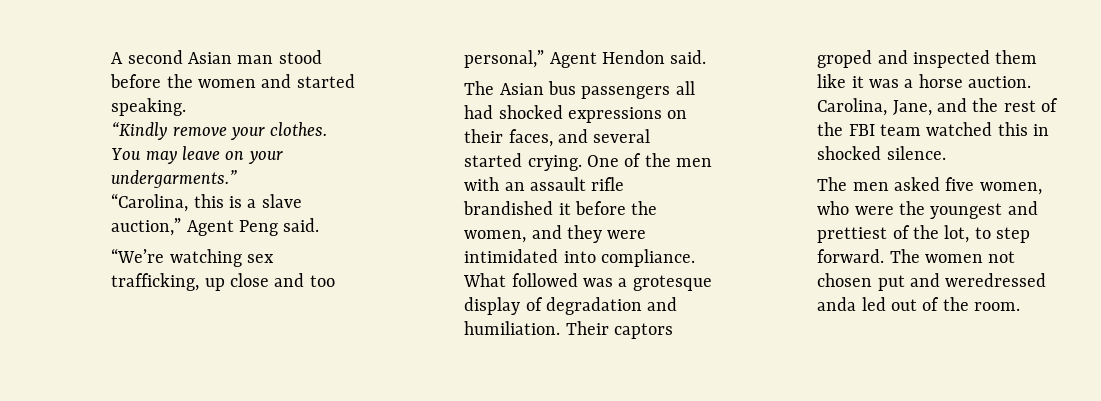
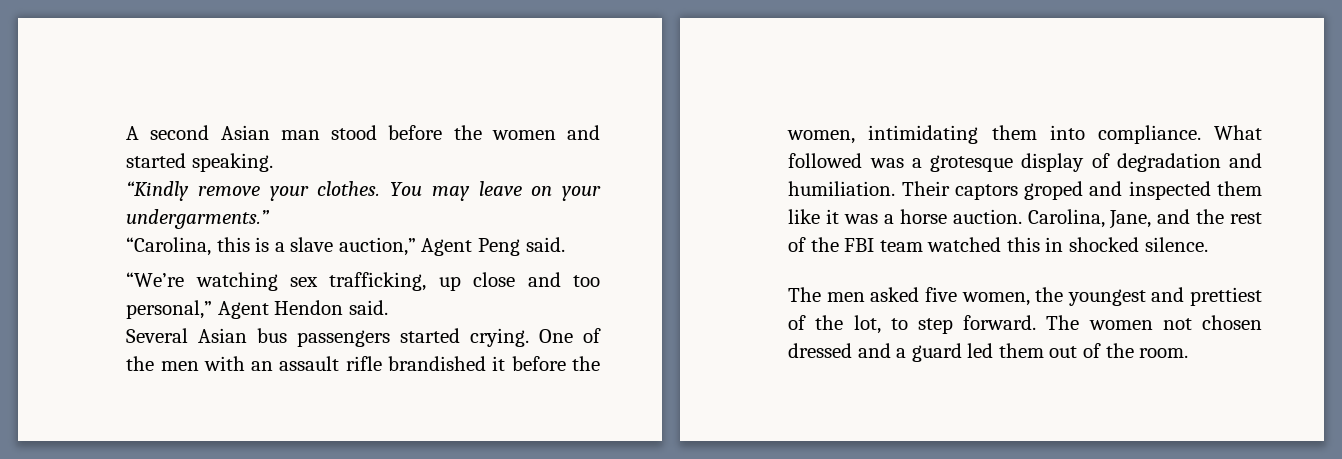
[464,81,495,95] The -> [126,328,189,343] Several
[675,81,695,95] [464,105,688,123] [464,129,651,147] all had shocked expressions on their faces, and several -> (391, 338) none
[531,225,647,243] [464,249,559,263] and they were intimidated -> [868,125,1037,144] intimidating them
[817,201,894,215] who were -> (1030, 299) none
[877,273,1047,291] [817,297,886,311] put and weredressed anda led -> [788,343,1044,362] dressed and a guard led them

